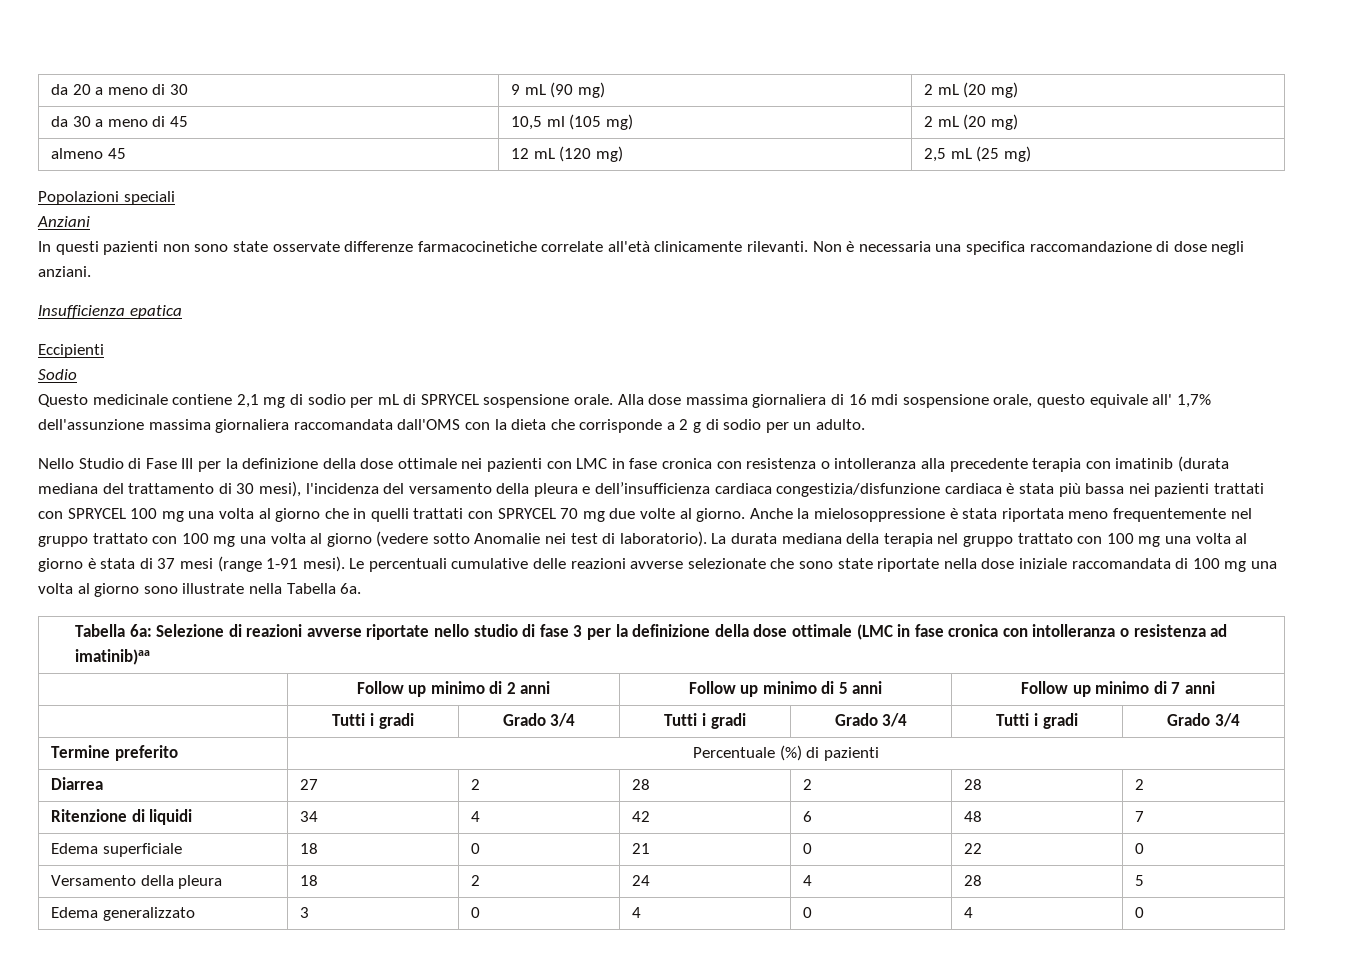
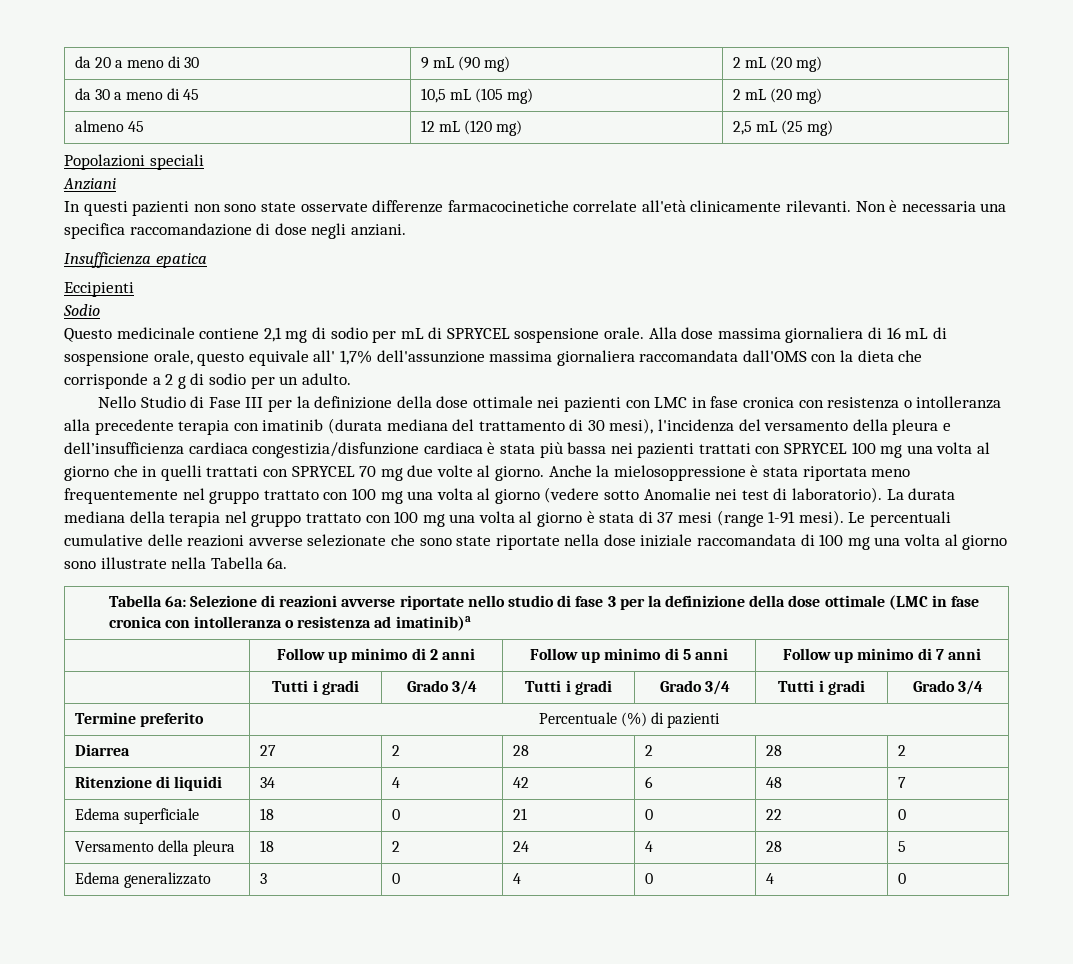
[546,116,565,127] ml -> [449,89,471,100] mL
[871,394,899,405] mdi -> [905,327,947,339] mL di
[74,649,150,665] imatinib)aa -> [395,616,471,631] imatinib)a

